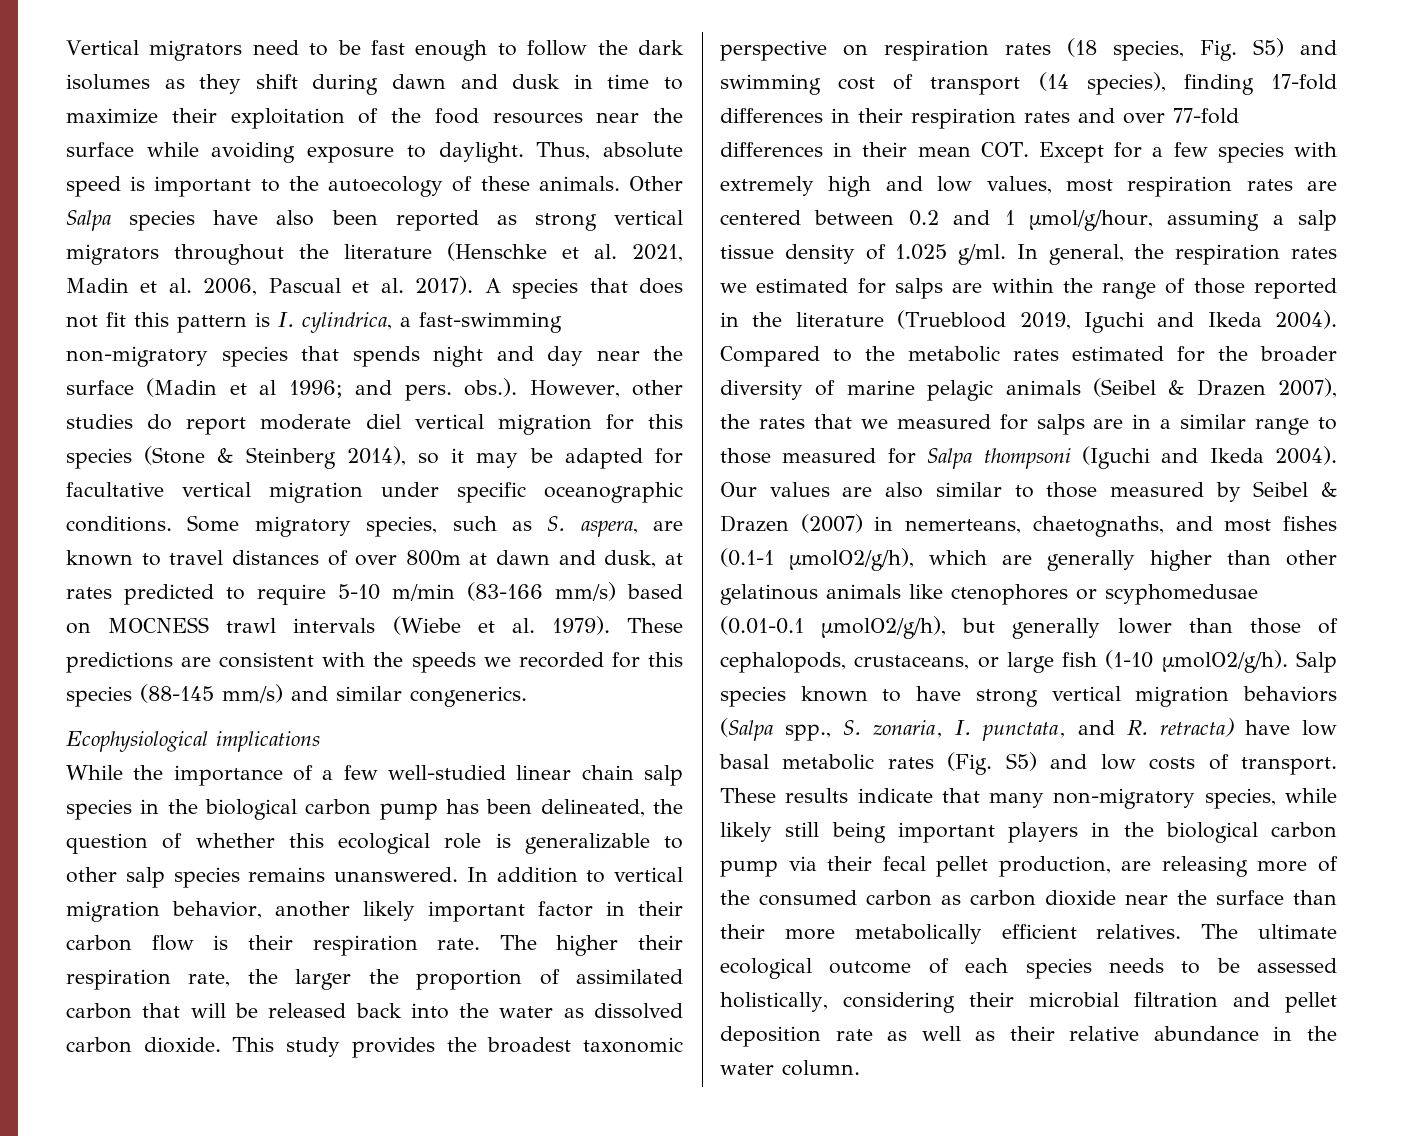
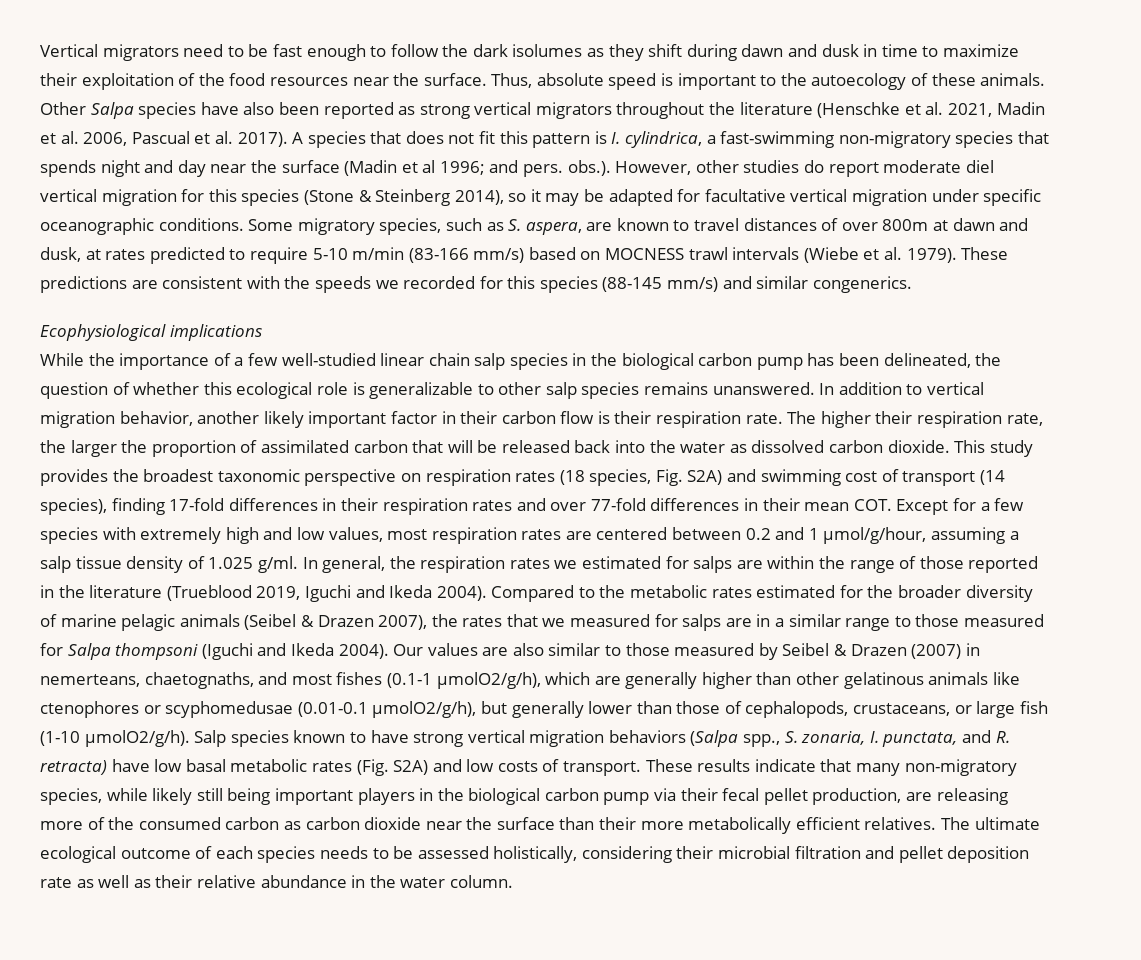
[66,142,524,163] surface while avoiding exposure to daylight. -> [423,73,487,86] surface.
[1253,38,1284,57] S5) -> [687,470,723,485] S2A)
[1005,752,1037,771] S5) -> [393,760,429,775] S2A)

